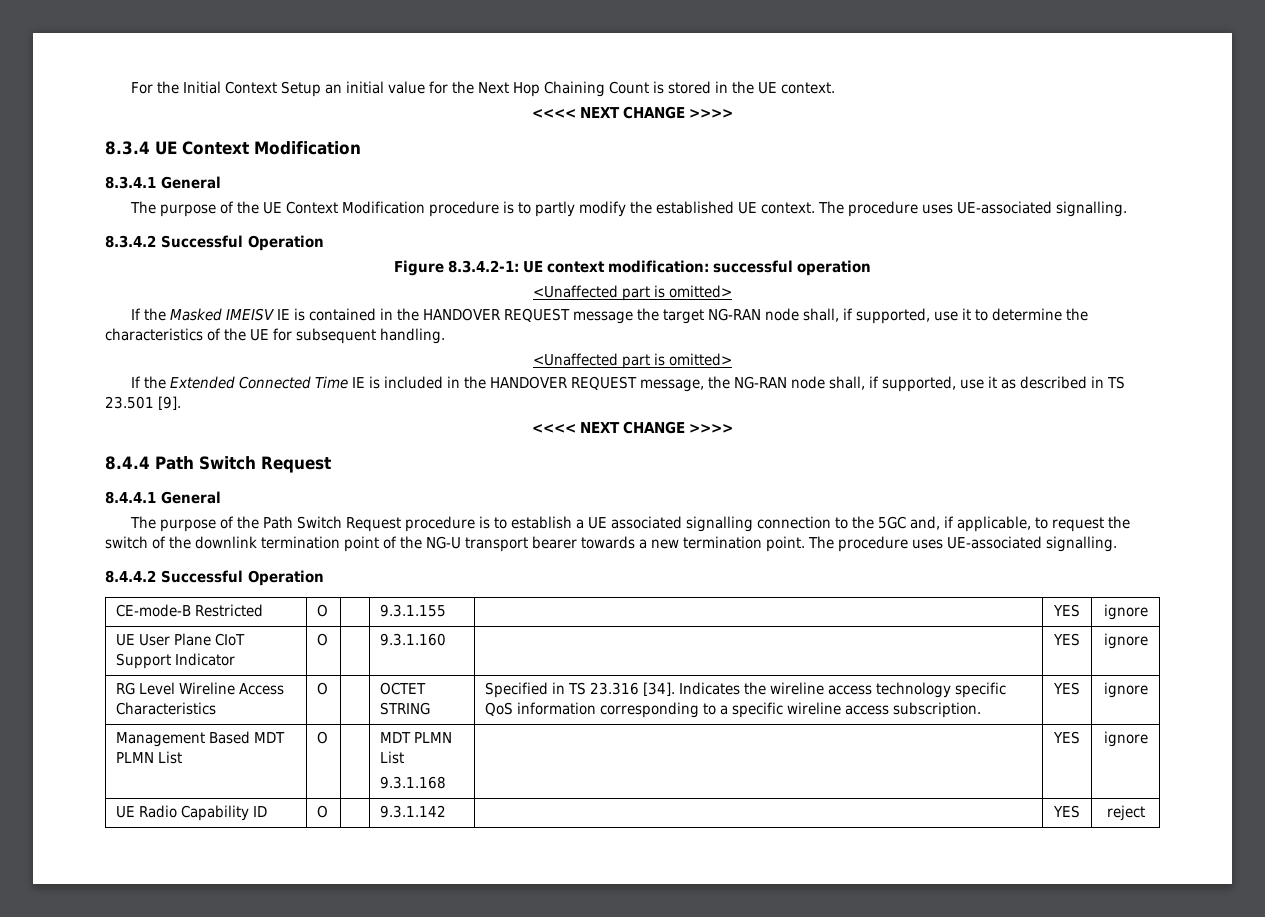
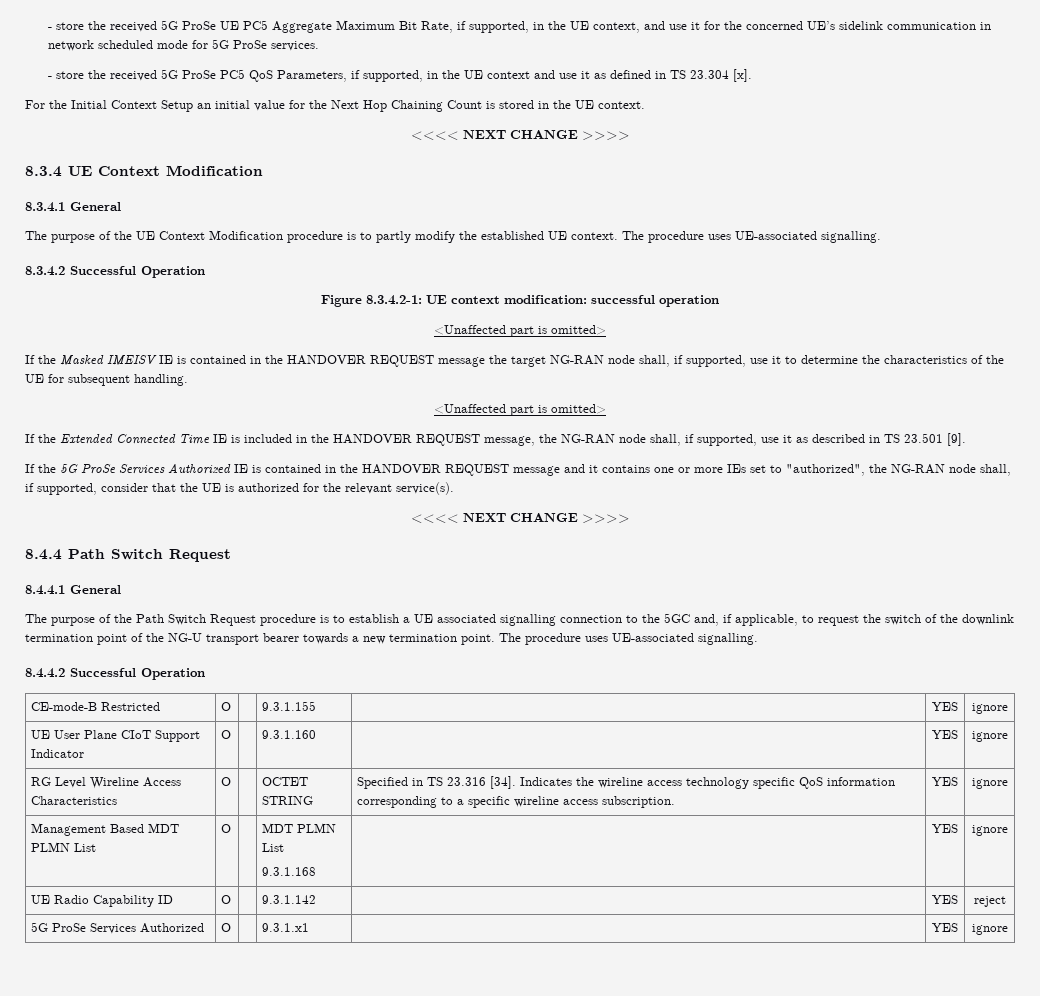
(131, 88) none -> [47,20,991,33] [47,39,319,51] [47,69,752,82] - store the received 5G ProSe UE PC5 Aggregate Maximum Bit Rate, if supported, in the UE context, and use it for the concerned UE’s sidelink communication in network scheduled mode for 5G ProSe services. // - store the received 5G ProSe PC5 QoS Parameters, if supported, in the UE context and use it as defined in TS 23.304 [x]. //
(181, 403) none -> [25,463,1011,476] [25,482,454,495] // If the 5G ProSe Services Authorized IE is contained in the HANDOVER REQUEST message and it contains one or more IEs set to "authorized", the NG-RAN node shall, if supported, consider that the UE is authorized for the relevant service(s).
(1145, 813) none -> [31,922,205,934] [221,923,232,932] [262,923,310,932] [932,923,958,932] [971,924,1008,935] // 5G ProSe Services Authorized | O | | 9.3.1.x1 | | YES | ignore

